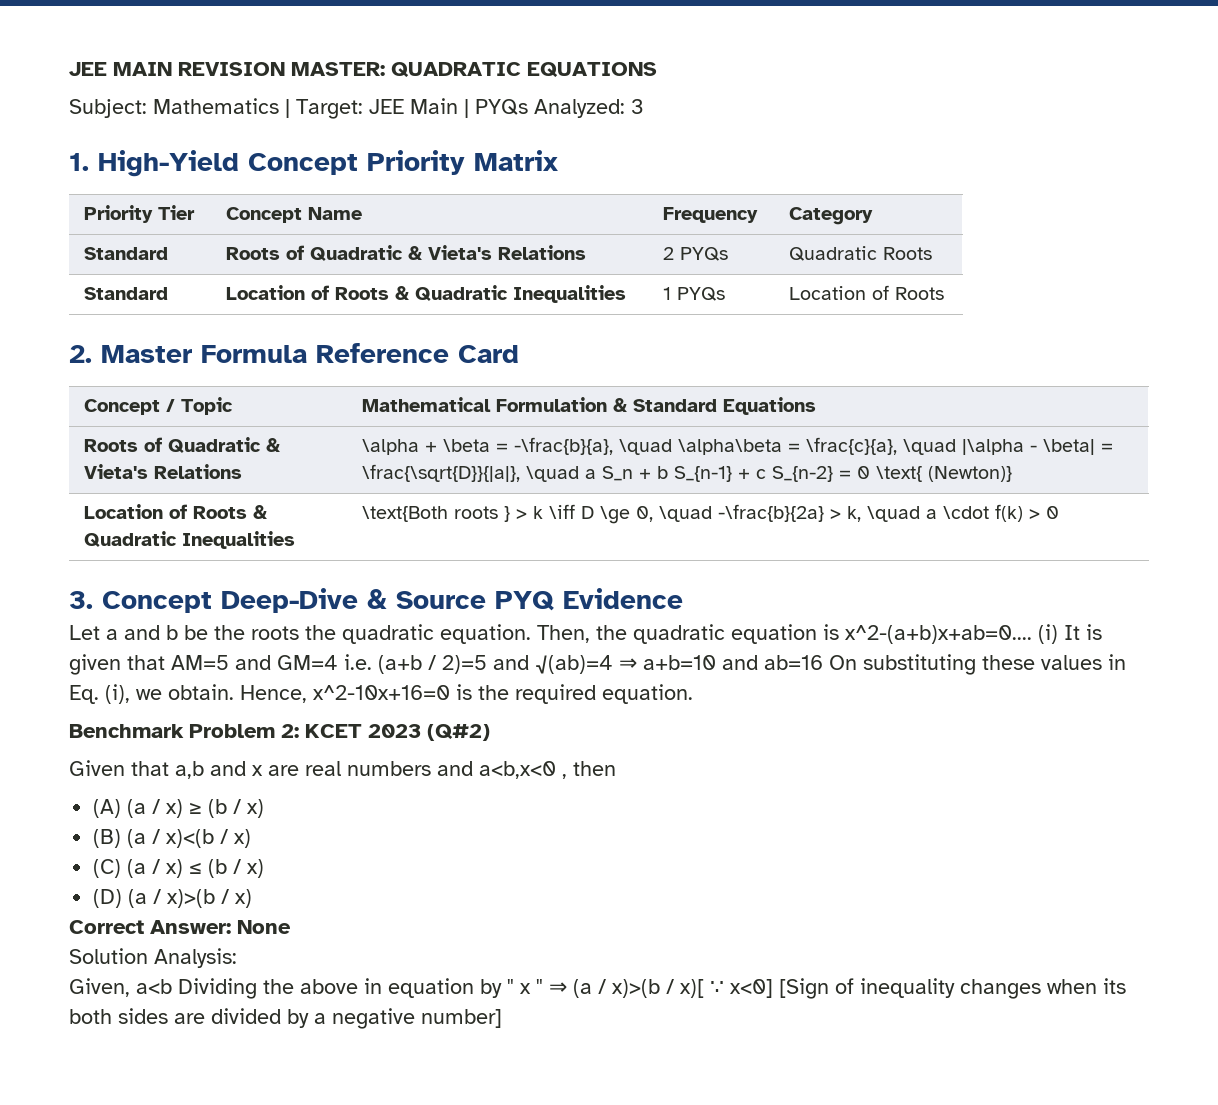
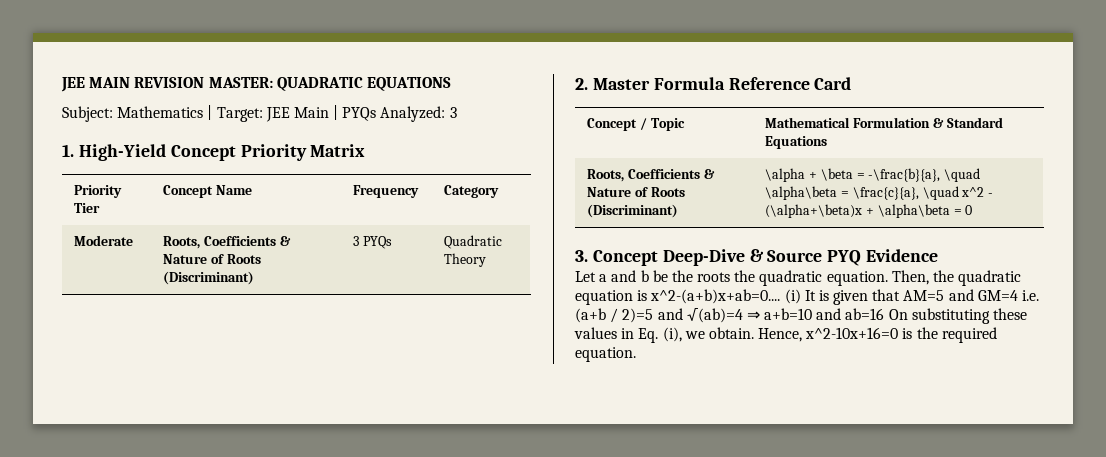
[84,247,169,260] [226,245,587,261] [663,247,729,261] [789,246,933,261] [84,287,169,300] [226,285,627,303] [663,287,726,301] [789,285,945,300] Standard | Roots of Quadratic & Vieta's Relations | 2 PYQs | Quadratic Roots // Standard | Location of Roots & Quadratic Inequalities | 1 PYQs | Location of Roots -> [74,235,134,246] [163,236,291,249] [163,254,261,264] [163,271,255,285] [353,236,392,249] [444,235,503,249] [444,253,487,267] Moderate | Roots, Coefficients & Nature of Roots (Discriminant) | 3 PYQs | Quadratic Theory
[84,437,281,453] [84,464,243,479] Roots of Quadratic & Vieta's Relations -> [587,169,715,182] [587,187,685,197] [587,204,679,218] Roots, Coefficients & Nature of Roots (Discriminant)
[962,439,1114,455] [362,464,1013,482] [84,504,268,519] [84,531,296,549] [362,504,1041,524] |\alpha - \beta| = \frac{\sqrt{D}}{|a|}, \quad a S_n + b S_{n-1} + c S_{n-2} = 0 \text{ (Newton)} // Location of Roots & Quadratic Inequalities | \text{Both roots } > k \iff D \ge 0, \quad -\frac{b}{2a} > k, \quad a \cdot f(k) > -> [961,187,994,197] [765,204,962,218] x^2 - (\alpha+\beta)x + \alpha\beta =
[69,724,490,741] [69,760,616,779] [93,799,265,818] [93,829,252,848] [93,859,265,878] [93,889,253,908] [69,920,291,934] [69,948,237,968] [69,978,1126,999] [69,1008,502,1029] // Benchmark Problem 2: KCET 2023 (Q#2) // Given that a,b and x are real numbers and a<b,x<0 , then // (A) (a / x) ≥ (b / x) // (B) (a / x)<(b / x) // (C) (a / x) ≤ (b / x) // (D) (a / x)>(b / x) // Correct Answer: None // Solution Analysis: // Given, a<b Dividing the above in equation by " x " ⇒ (a / x)>(b / x)[ ∵ x<0] [Sign of inequality changes when its both sides are divided by a negative number] -> (636, 354) none

